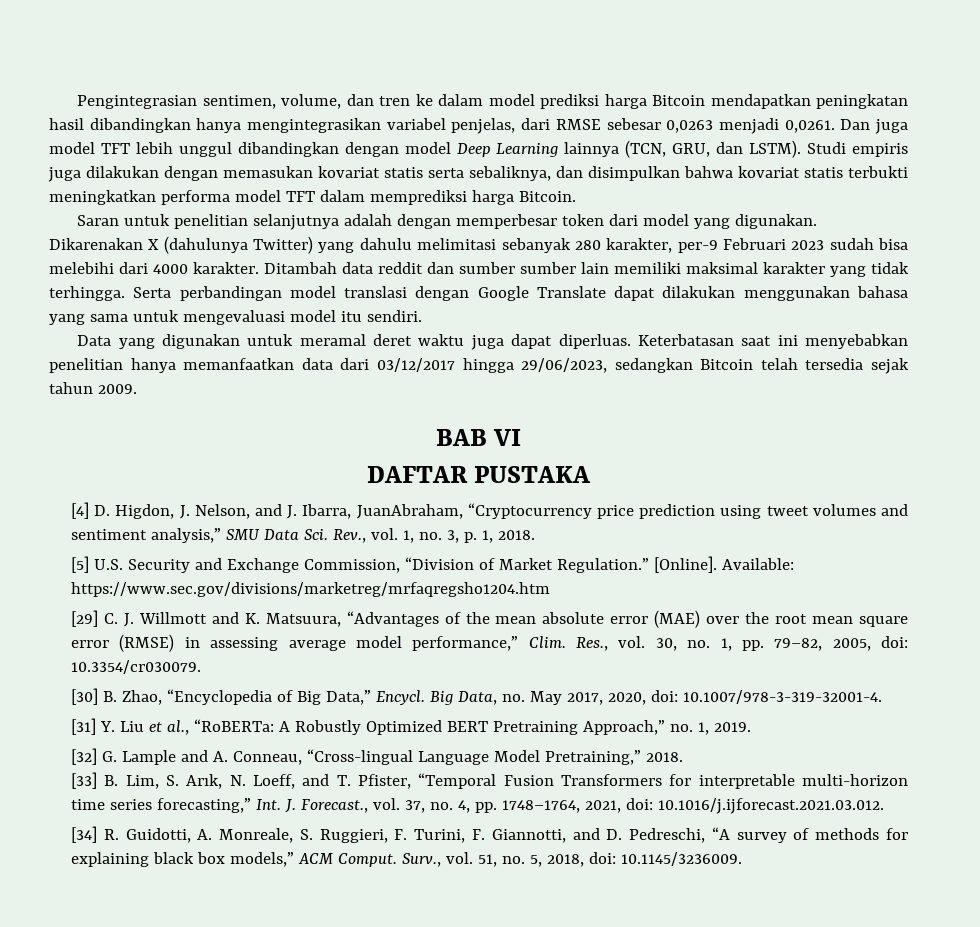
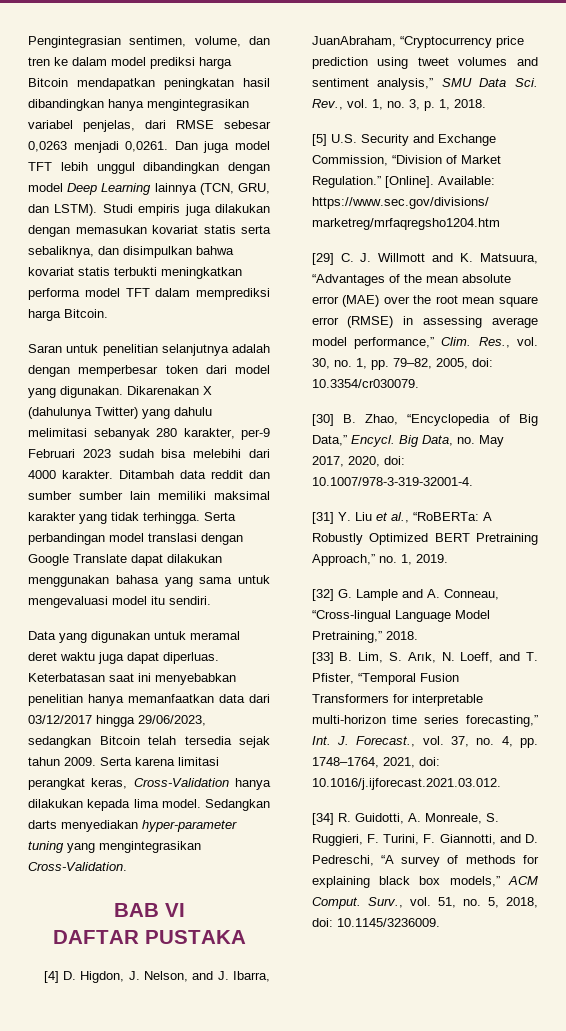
(137, 389) none -> [100,757,219,766] [28,778,271,790] [28,799,270,811] [28,820,237,832] [28,841,201,853] [28,862,127,871] Serta karena limitasi perangkat keras, Cross-Validation hanya dilakukan kepada lima model. Sedangkan darts menyediakan hyper-parameter tuning yang mengintegrasikan Cross-Validation.

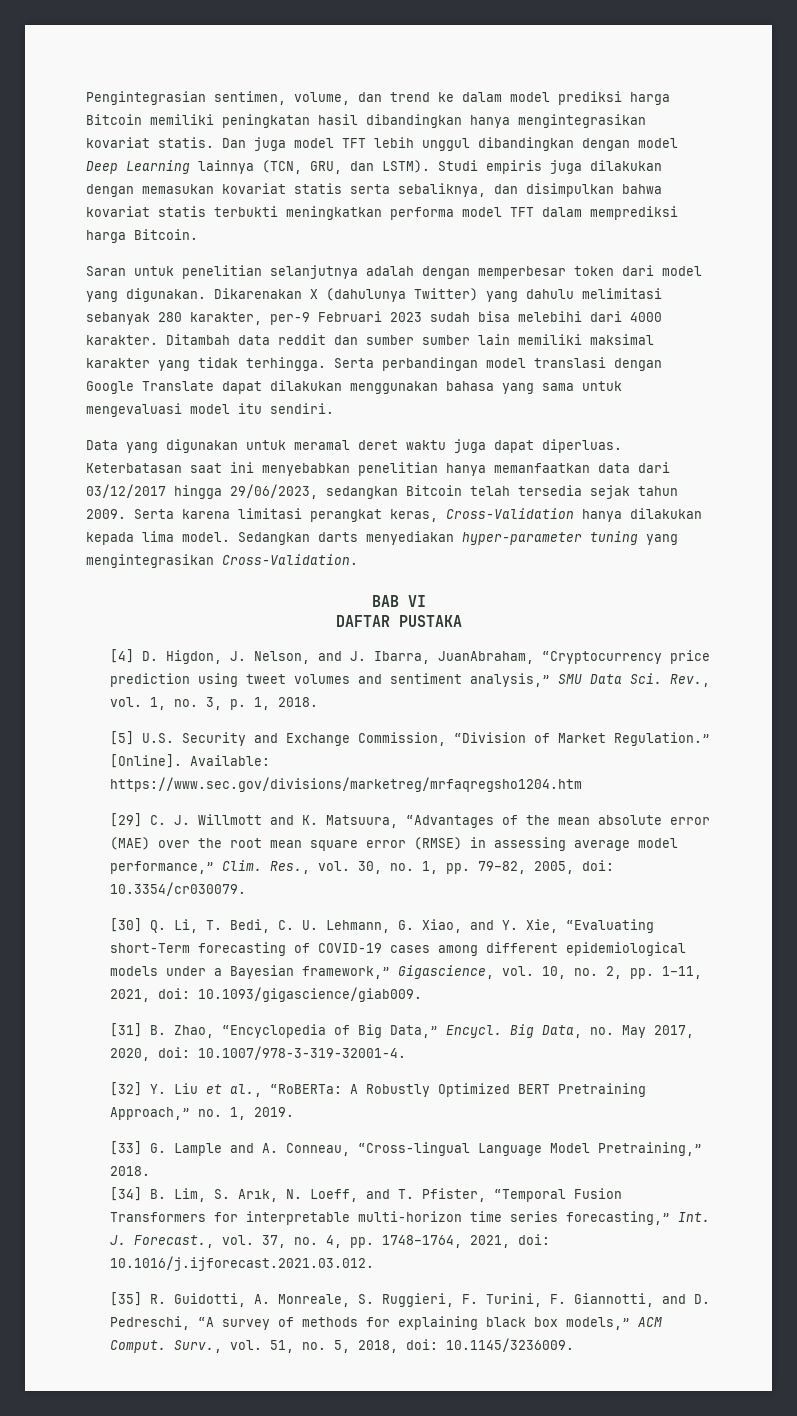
[28,57,50,66] tren -> [390,92,430,102] trend
[77,78,155,90] mendapatkan -> [150,114,214,125] memiliki
[28,120,271,132] [28,141,169,153] variabel penjelas, dari RMSE sebesar 0,0263 menjadi 0,0261. -> [86,137,214,148] kovariat statis.
(334, 420) none -> [149,919,654,933] [109,942,686,956] [109,965,702,979] [109,987,422,1002] [109,1023,142,1037] Q. Li, T. Bedi, C. U. Lehmann, G. Xiao, and Y. Xie, “Evaluating short-Term forecasting of COVID-19 cases among different epidemiological models under a Bayesian framework,” Gigascience, vol. 10, no. 2, pp. 1–11, 2021, doi: 10.1093/gigascience/giab009. // [31]
[311,512,334,524] [31] -> [109,1082,142,1096] [32]
[311,589,334,601] [32] -> [109,1141,142,1155] [33]
[311,652,334,664] [33] -> [109,1187,142,1201] [34]
[311,813,334,825] [34] -> [109,1292,142,1306] [35]

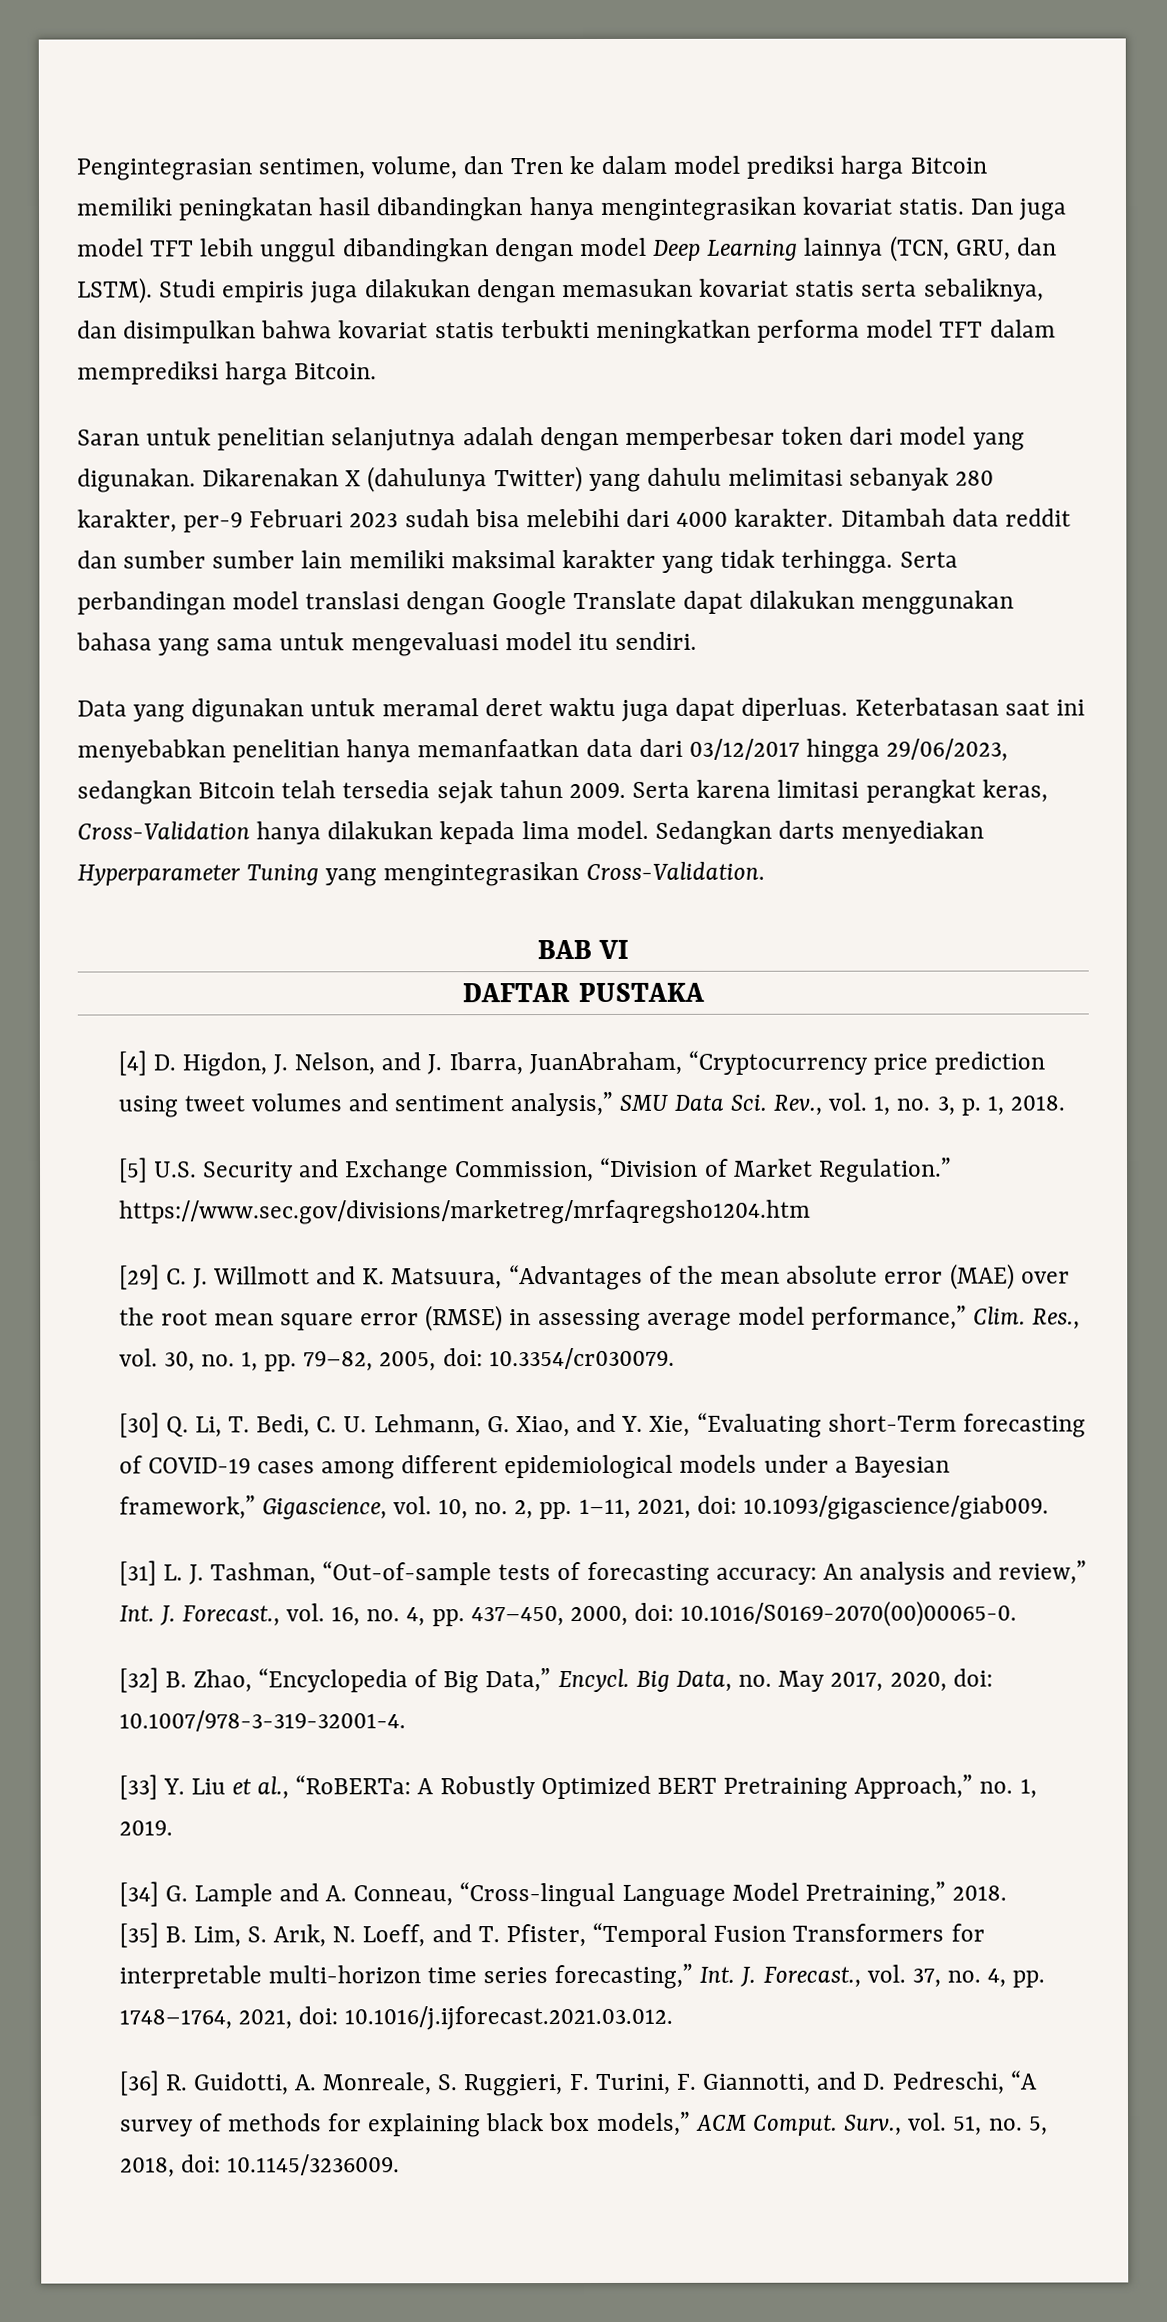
[390,92,430,102] trend -> [509,158,563,175] Tren
[462,531,638,545] hyper-parameter tuning -> [77,864,320,886] Hyperparameter Tuning
[109,754,270,768] [Online]. Available: -> (952, 1170) none
(142, 1030) none -> [162,1560,1088,1586] [118,1600,1018,1627] [118,1667,159,1693] L. J. Tashman, “Out-of-sample tests of forecasting accuracy: An analysis and review,” Int. J. Forecast., vol. 16, no. 4, pp. 437–450, 2000, doi: 10.1016/S0169-2070(00)00065-0. // [32]
[109,1082,142,1096] [32] -> [118,1774,158,1800] [33]
[109,1141,142,1155] [33] -> [118,1881,159,1907] [34]
[109,1187,142,1201] [34] -> [118,1922,159,1948] [35]
[109,1292,142,1306] [35] -> [118,2070,159,2096] [36]

